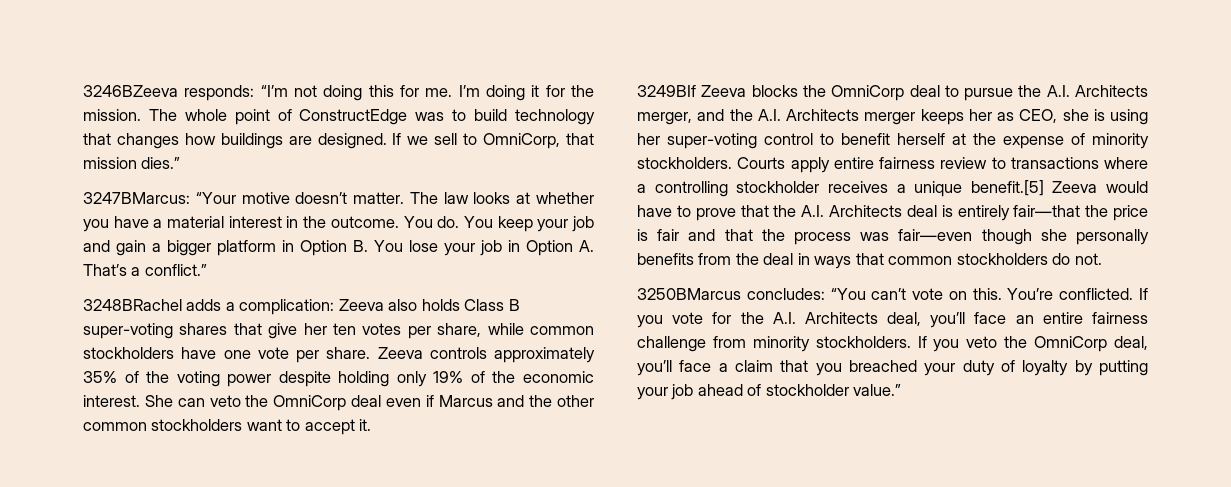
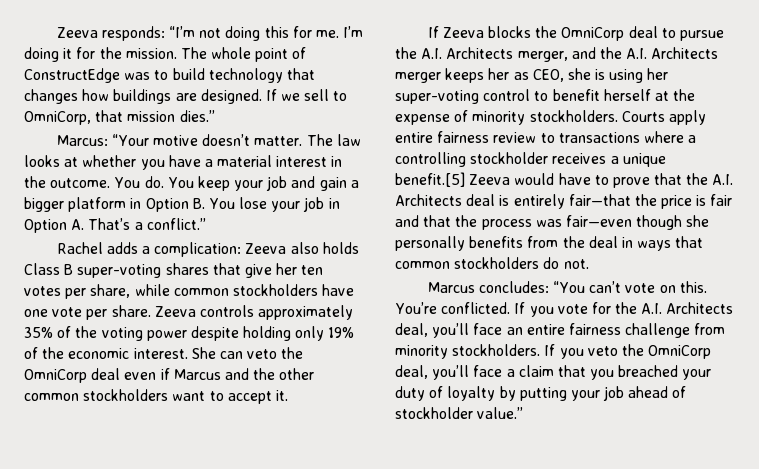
[83,85,178,97] 3246BZeeva -> [56,27,98,38] Zeeva
[83,192,190,204] 3247BMarcus: -> [56,135,108,146] Marcus:
[83,299,182,311] 3248BRachel -> [56,242,103,254] Rachel
[637,85,696,97] 3249BIf -> [427,26,439,38] If
[637,288,741,300] 3250BMarcus -> [427,282,475,293] Marcus

